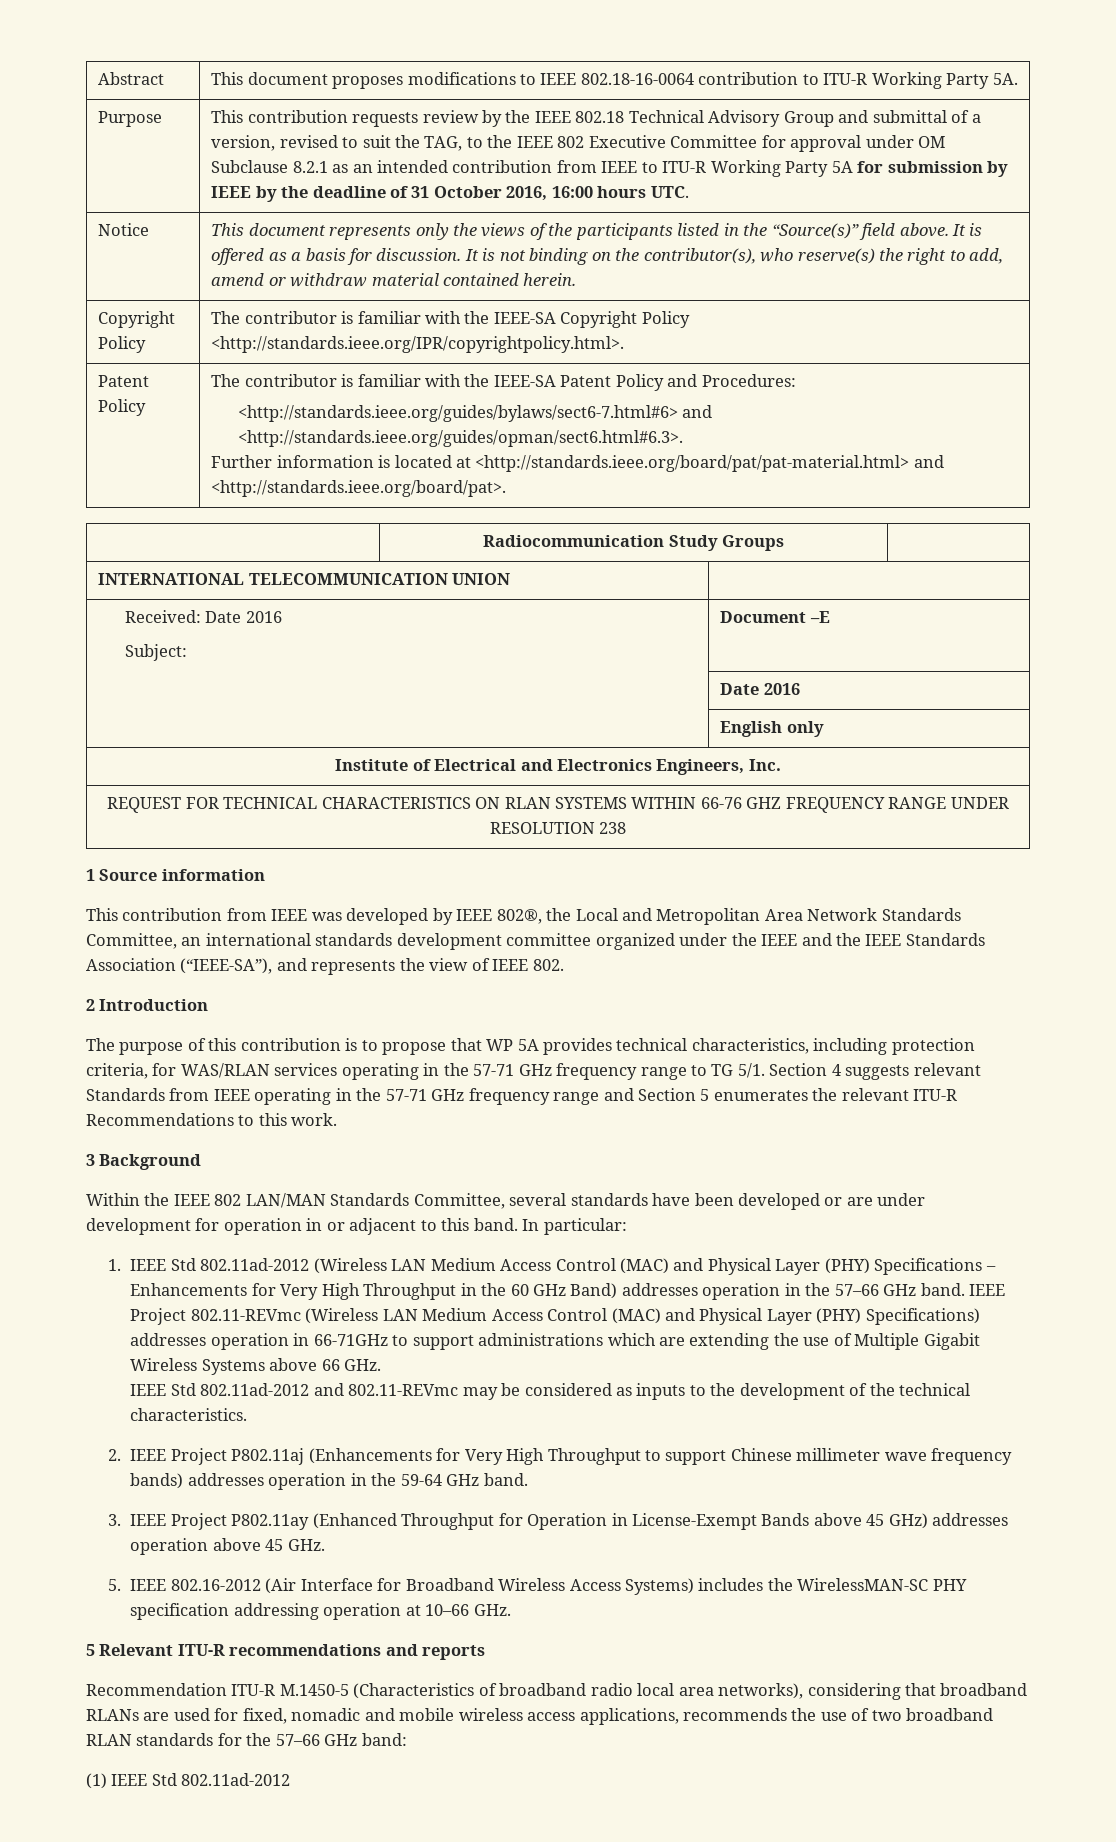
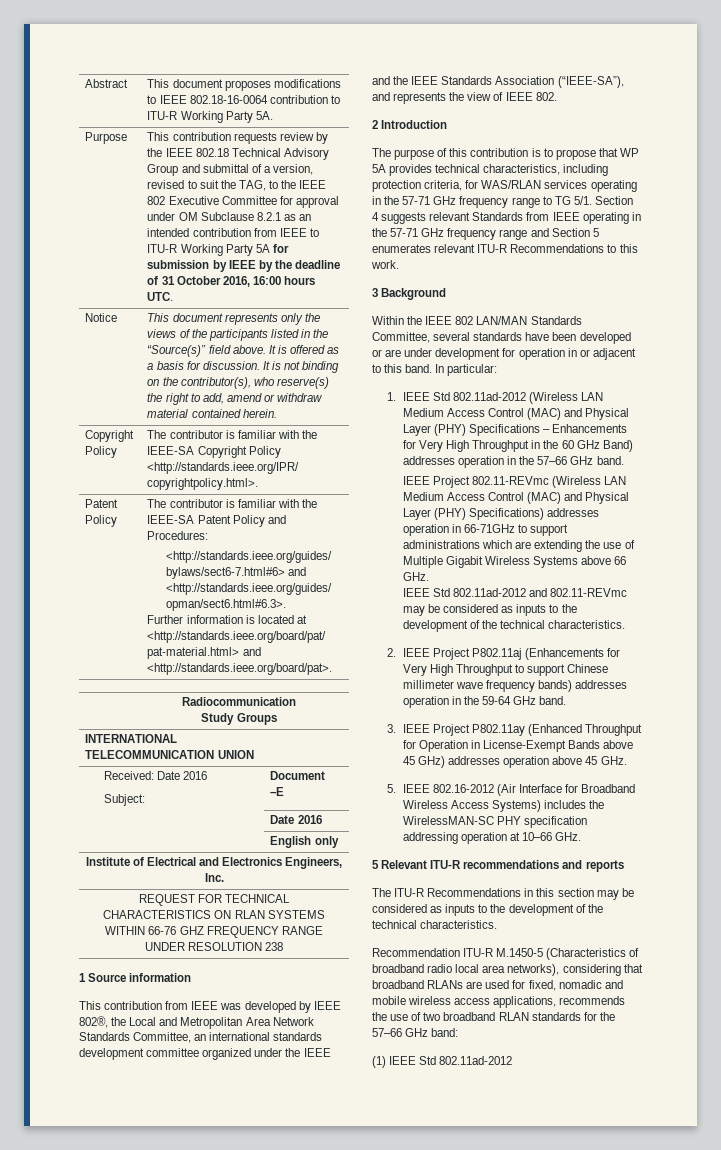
[812,1088,838,1101] the -> (431, 248) none
(965, 1289) none -> (624, 460) //
(486, 1652) none -> [372,888,634,900] [372,904,603,916] [372,920,498,929] // The ITU-R Recommendations in this section may be considered as inputs to the development of the technical characteristics.

